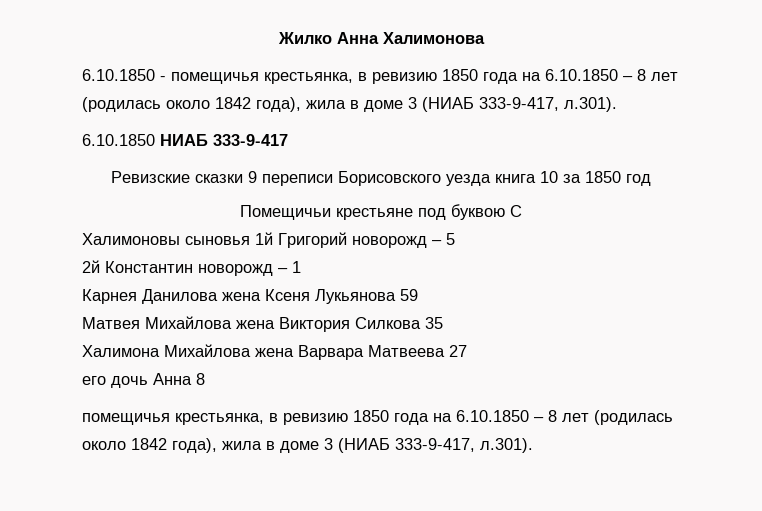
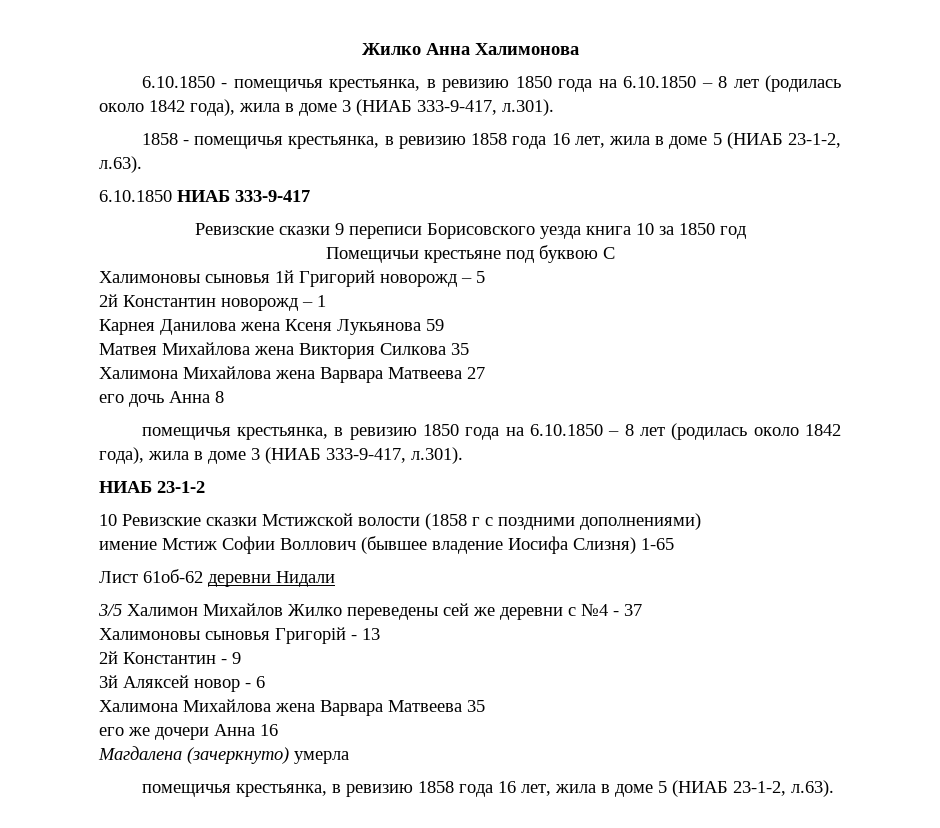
(617, 104) none -> [141,132,842,149] [99,156,142,173] // 1858 - помещичья крестьянка, в ревизию 1858 года 16 лет, жила в доме 5 (НИАБ 23-1-2, л.63).
(533, 445) none -> [99,481,205,493] [99,513,701,530] [99,536,674,554] [99,569,335,587] [98,603,642,620] [99,627,380,644] [99,651,241,664] [99,675,265,692] [99,699,485,716] [99,724,278,740] [98,746,349,764] [141,780,834,797] // НИАБ 23-1-2 // 10 Ревизские сказки Мстижской волости (1858 г с поздними дополнениями) // имение Мстиж Софии Воллович (бывшее владение Иосифа Слизня) 1-65 // Лист 61об-62 деревни Нидали // 3/5 Халимон Михайлов Жилко переведены сей же деревни с №4 - 37 // Халимоновы сыновья Григорiй - 13 // 2й Константин - 9 // 3й Аляксей новор - 6 // Халимона Михайлова жена Варвара Матвеева 35 // его же дочери Анна 16 // Магдалена (зачеркнуто) умерла // помещичья крестьянка, в ревизию 1858 года 16 лет, жила в доме 5 (НИАБ 23-1-2, л.63).

